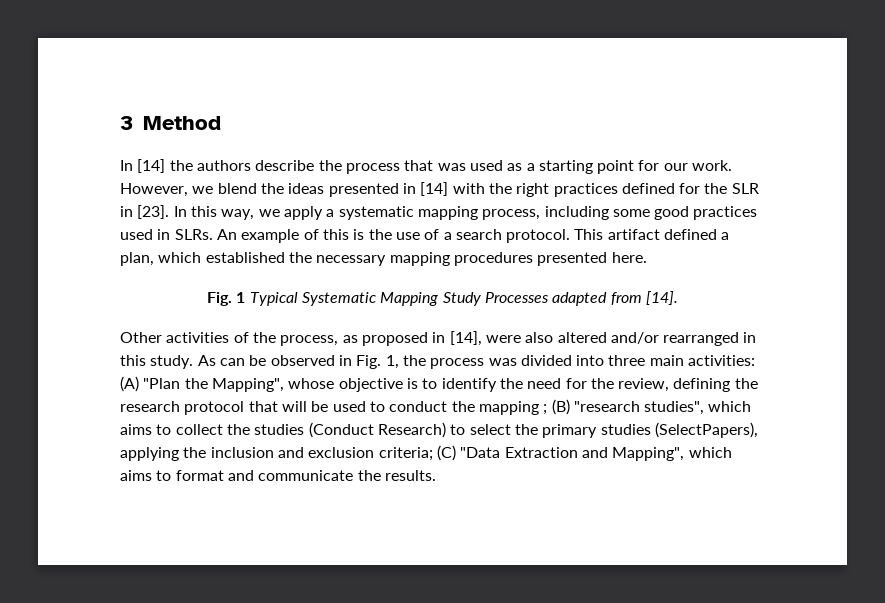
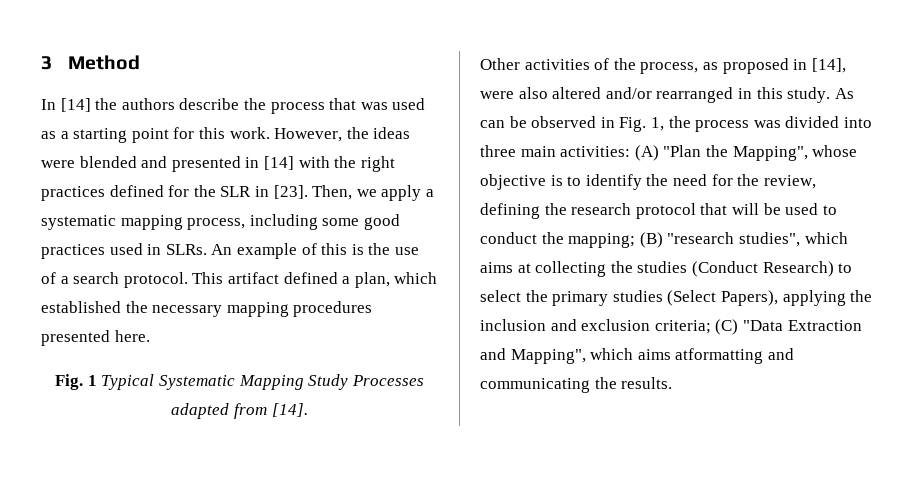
[663,163,688,171] our -> [198,127,225,139] this
[192,183,325,194] we blend the ideas -> [346,127,411,139] [41,156,168,168] the ideas were blended and
[173,206,255,220] In this way, -> [312,185,353,200] Then,
[478,401,548,415] mapping ; -> [568,233,636,248] mapping;
[156,424,223,435] to collect -> [517,261,607,277] at collecting
[654,422,758,438] (SelectPapers), -> [667,290,778,306] (Select Papers),
[156,470,354,481] to format and communicate -> [675,348,794,364] [480,378,590,393] atformatting and communicating

